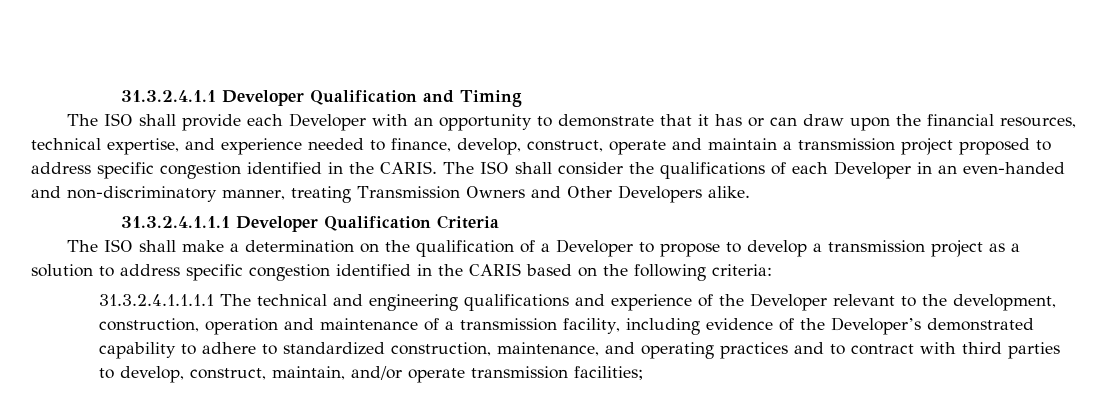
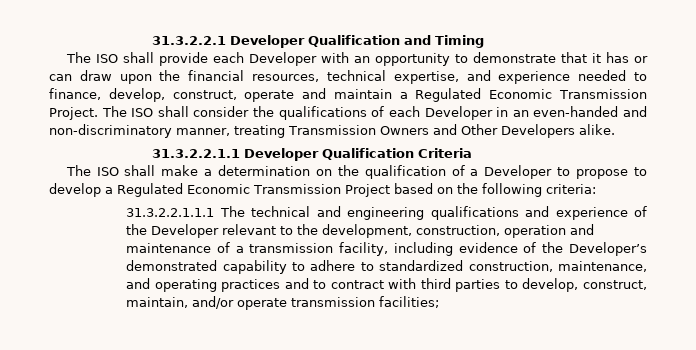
[121,90,217,102] 31.3.2.4.1.1 -> [151,36,226,45] 31.3.2.2.1
[798,138,1051,155] [31,161,437,179] transmission project proposed to address specific congestion identified in the CARIS. -> [415,88,648,102] [49,107,98,120] Regulated Economic Transmission Project.
[121,216,231,228] 31.3.2.4.1.1.1 -> [151,149,240,158] 31.3.2.2.1.1
[827,240,1020,257] [31,263,521,281] transmission project as a solution to address specific congestion identified in the CARIS -> [117,183,390,197] Regulated Economic Transmission Project
[98,294,214,306] 31.3.2.4.1.1.1.1 -> [126,208,215,217] 31.3.2.2.1.1.1

